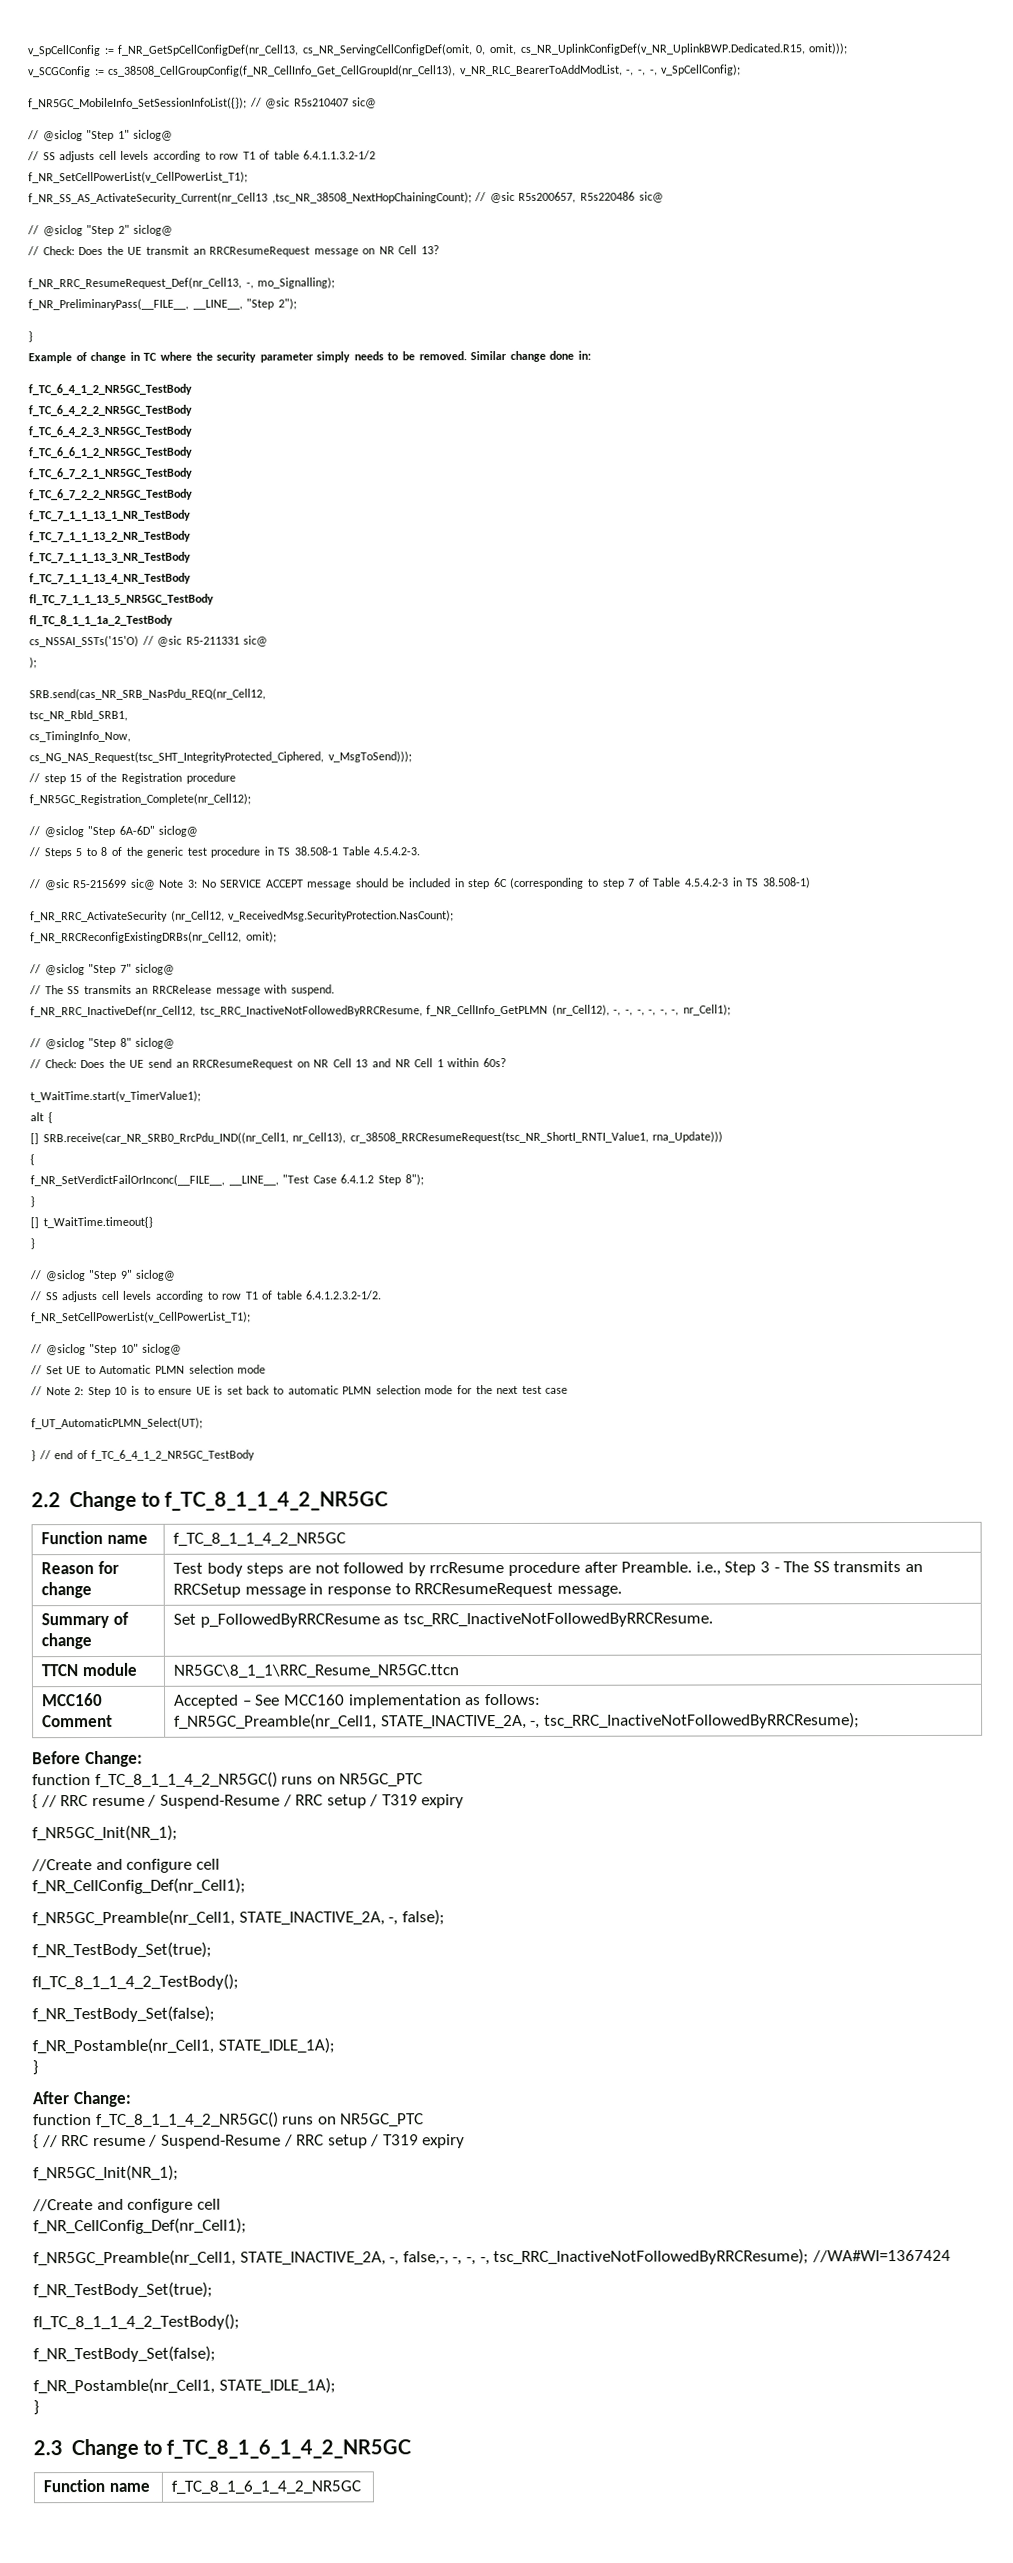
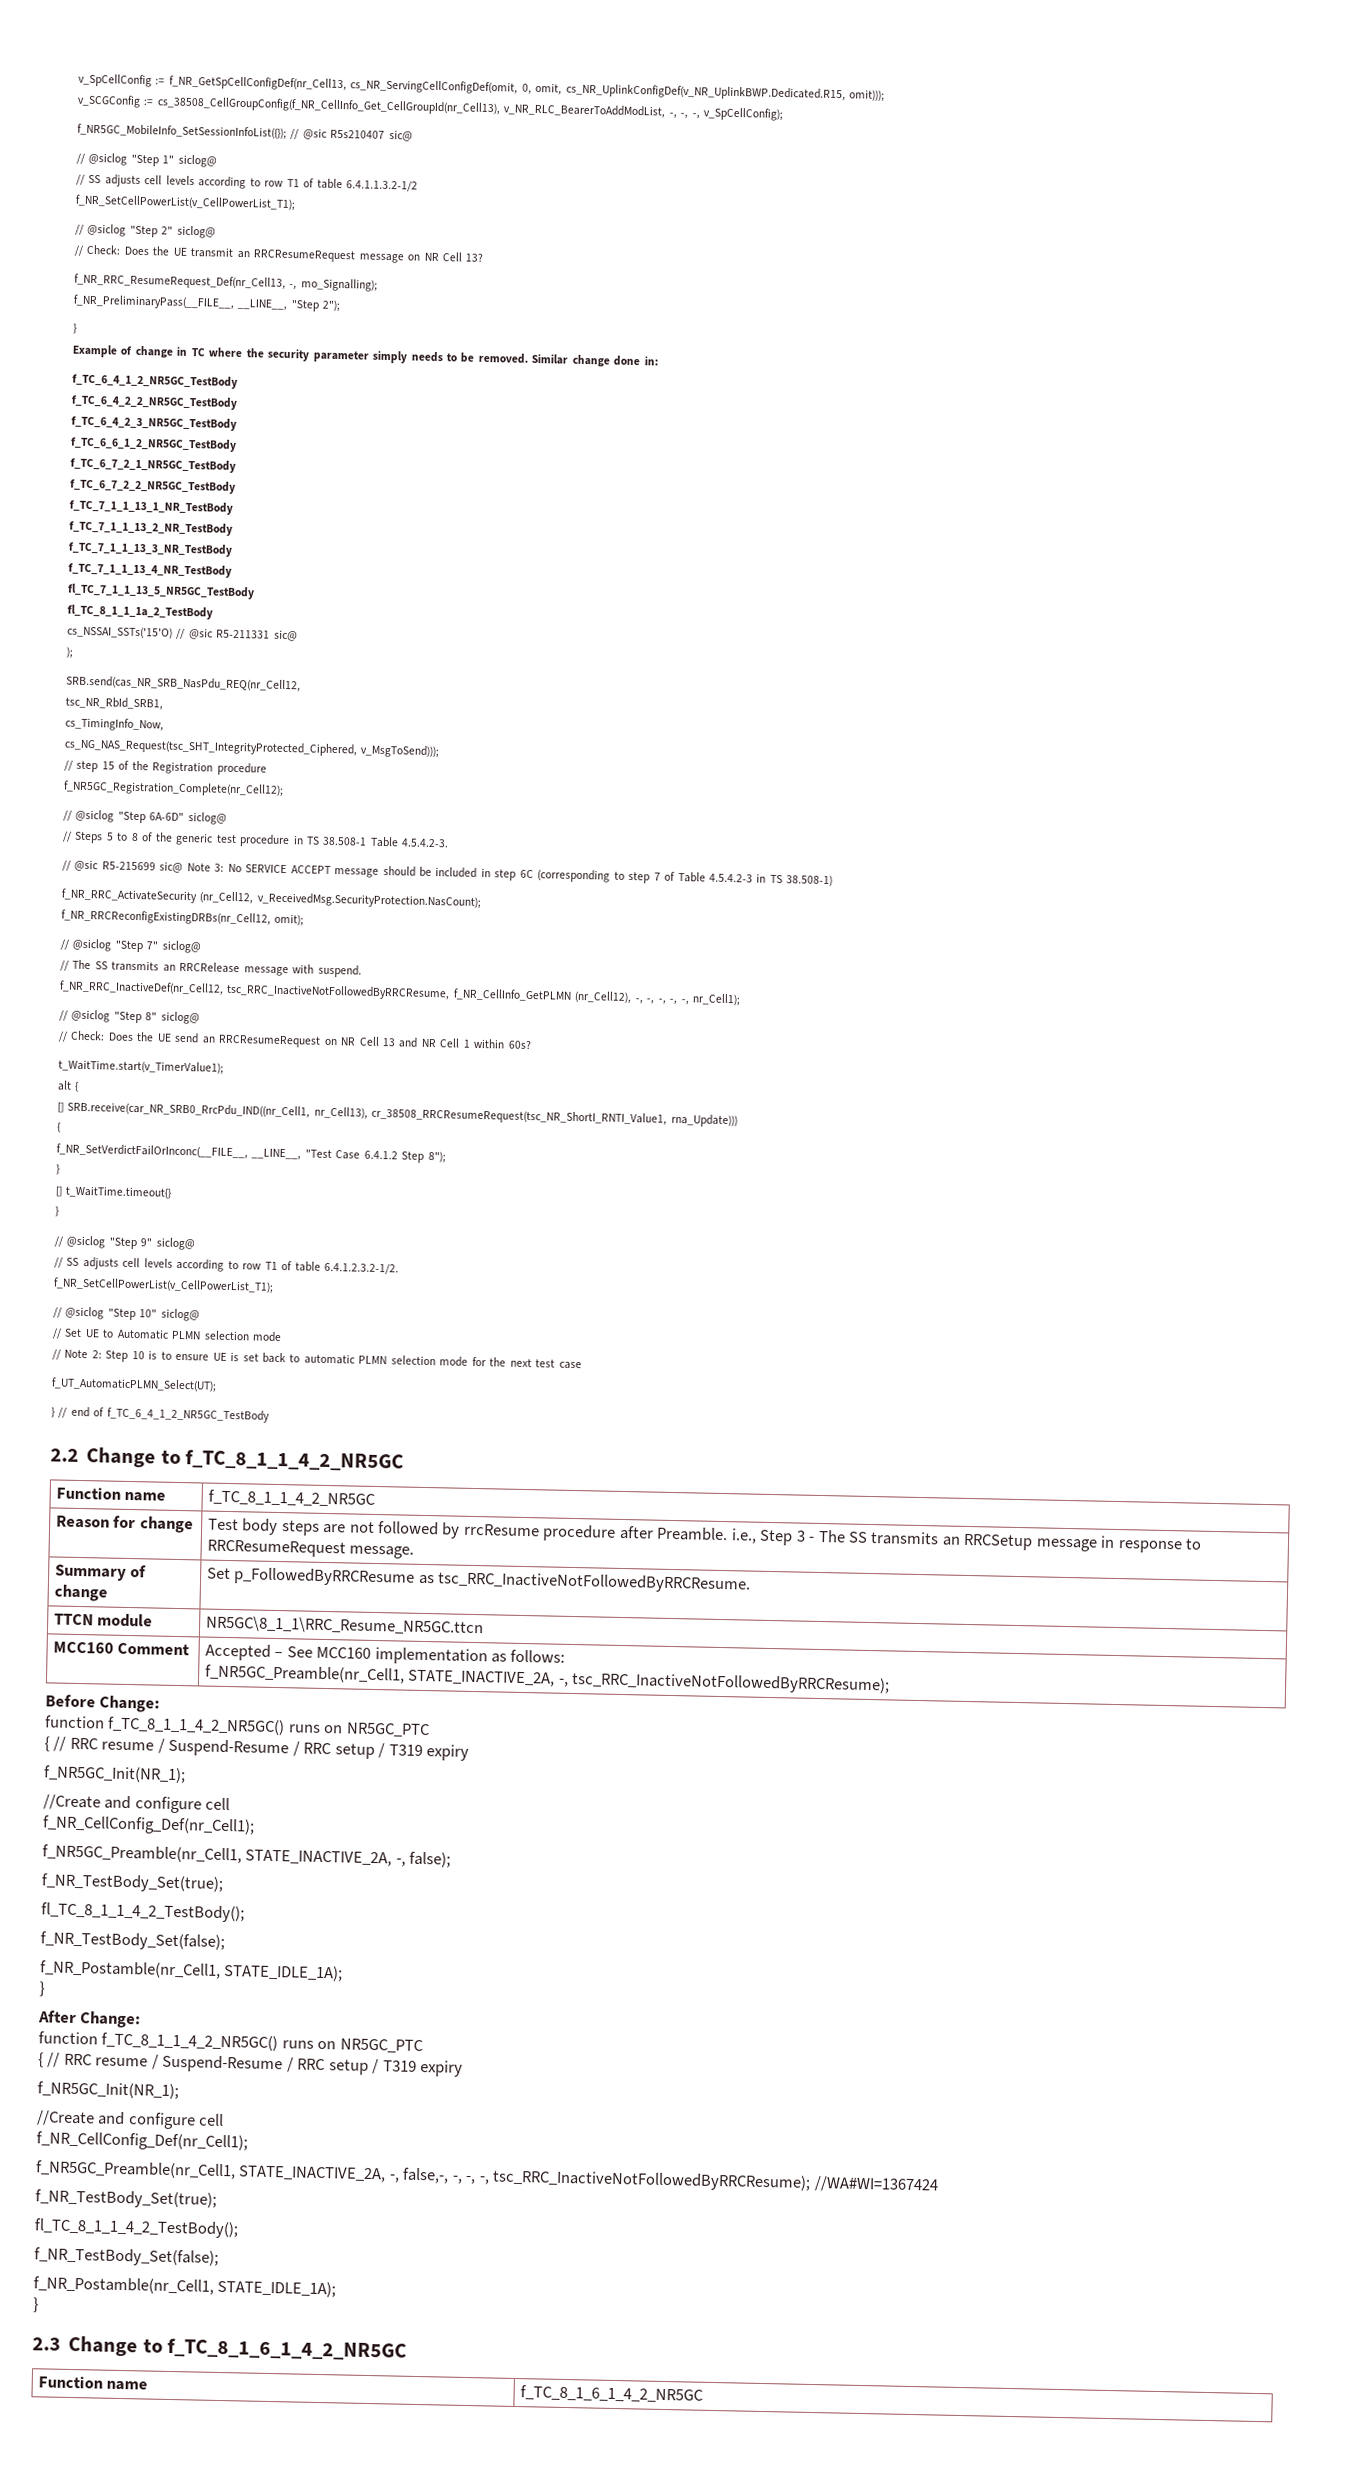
[28,191,664,205] // f_NR_SS_AS_ActivateSecurity_Current(nr_Cell13 ,tsc_NR_38508_NextHopChainingCount); // @sic R5s200657, R5s220486 sic@ -> (296, 202) none
[671,1009,680,1016] -, -> (689, 1002) none

